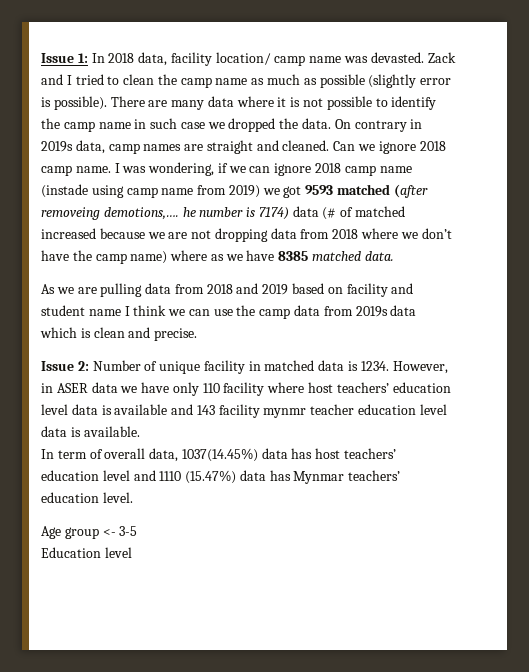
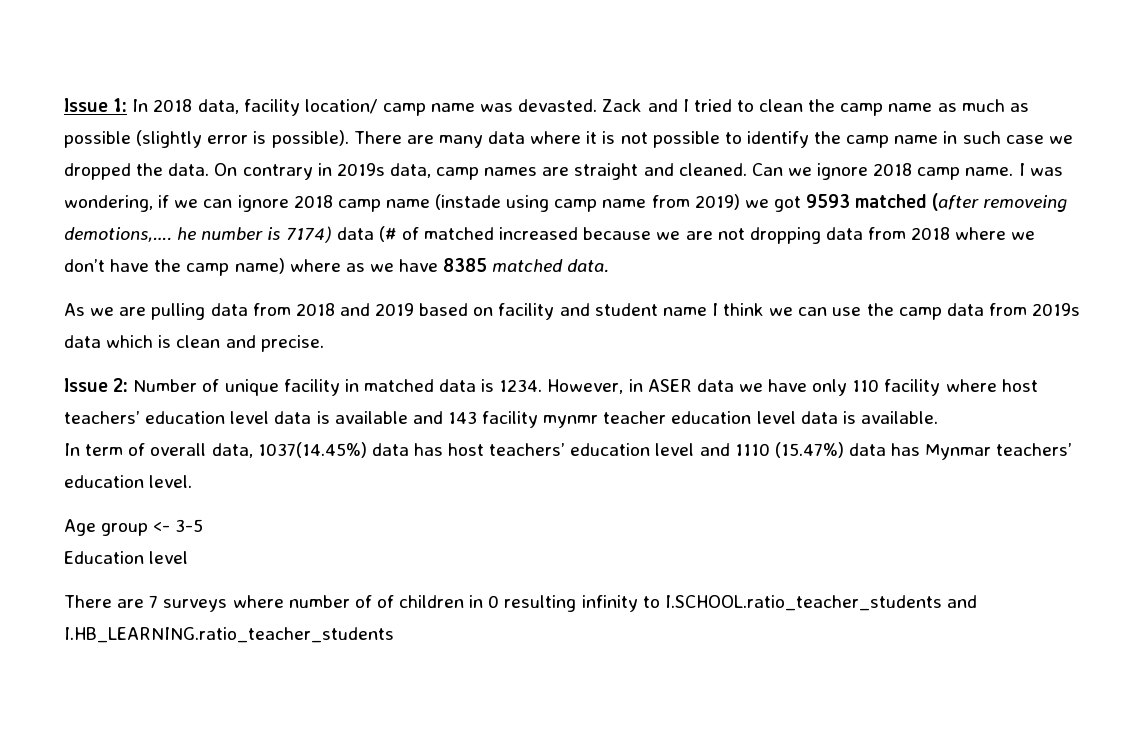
(132, 552) none -> [64,595,977,612] [64,627,394,643] // There are 7 surveys where number of of children in 0 resulting infinity to I.SCHOOL.ratio_teacher_students and I.HB_LEARNING.ratio_teacher_students

